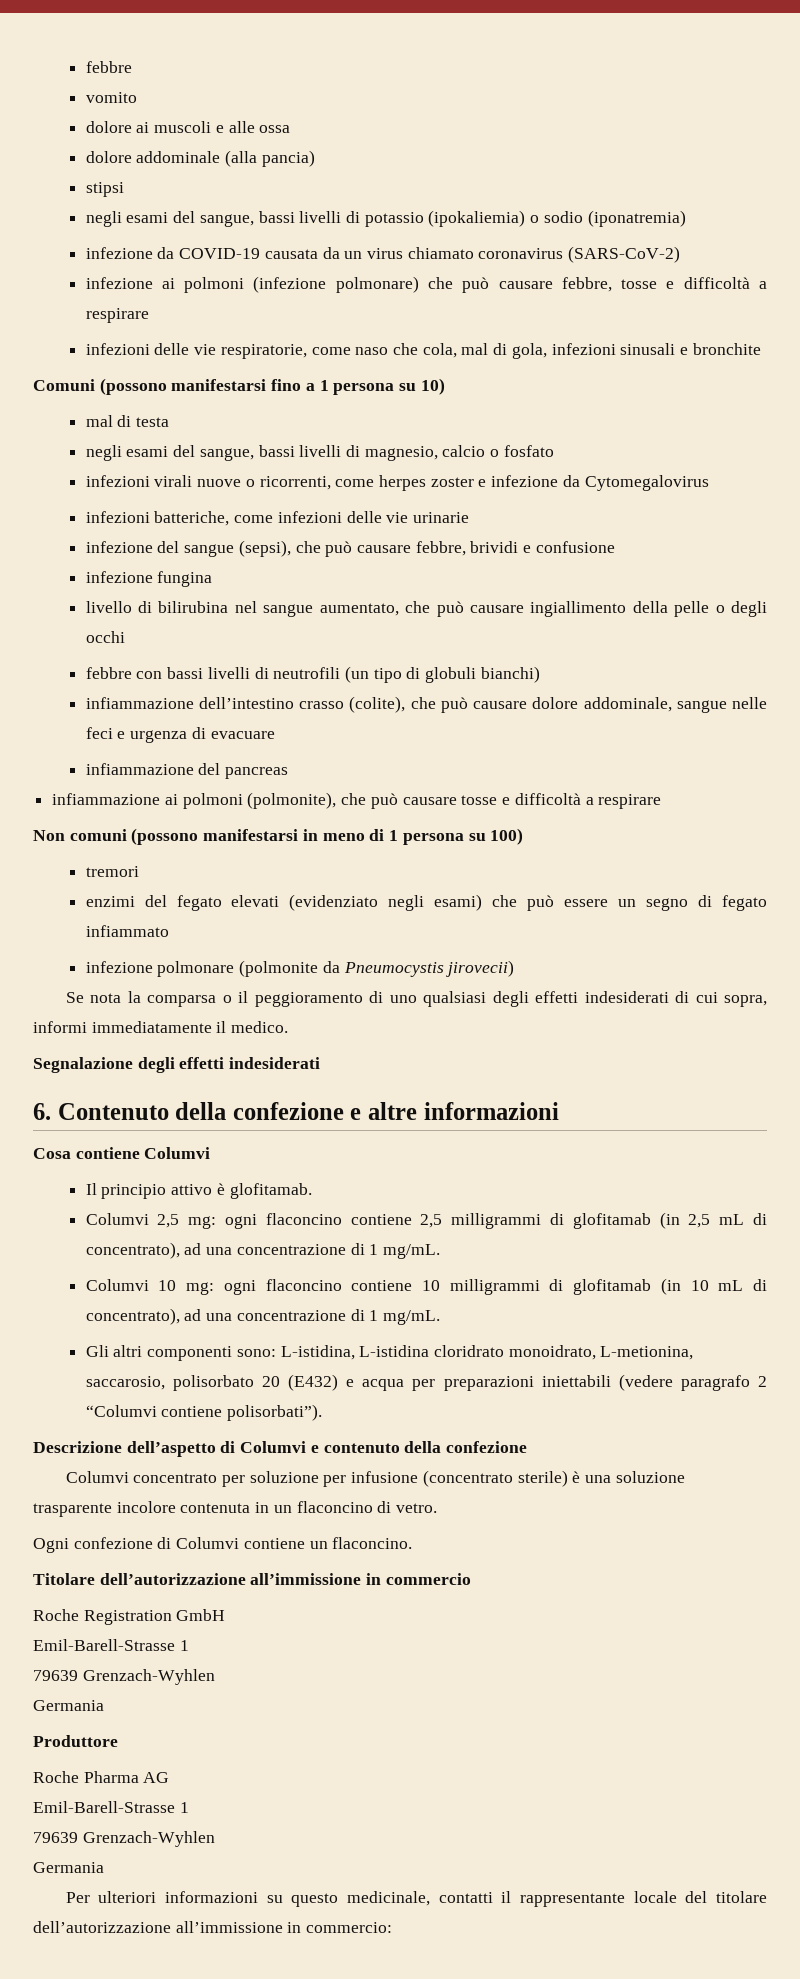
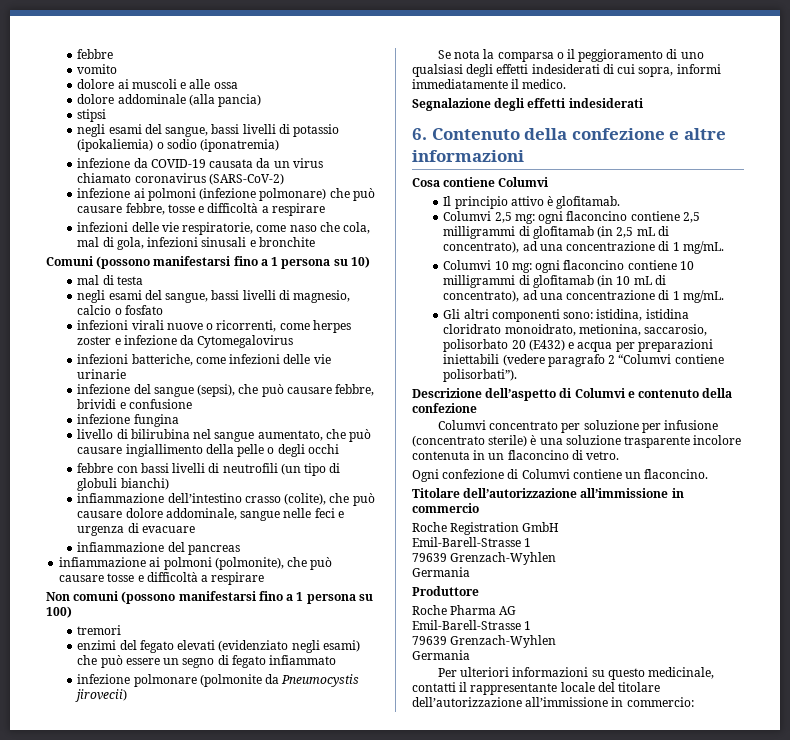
[302,829,385,841] in meno di -> [258,591,294,601] fino a
[280,1345,430,1360] L-istidina, L-istidina -> [596,309,689,321] istidina, istidina
[600,1346,694,1360] L-metionina, -> [578,324,641,336] metionina,

